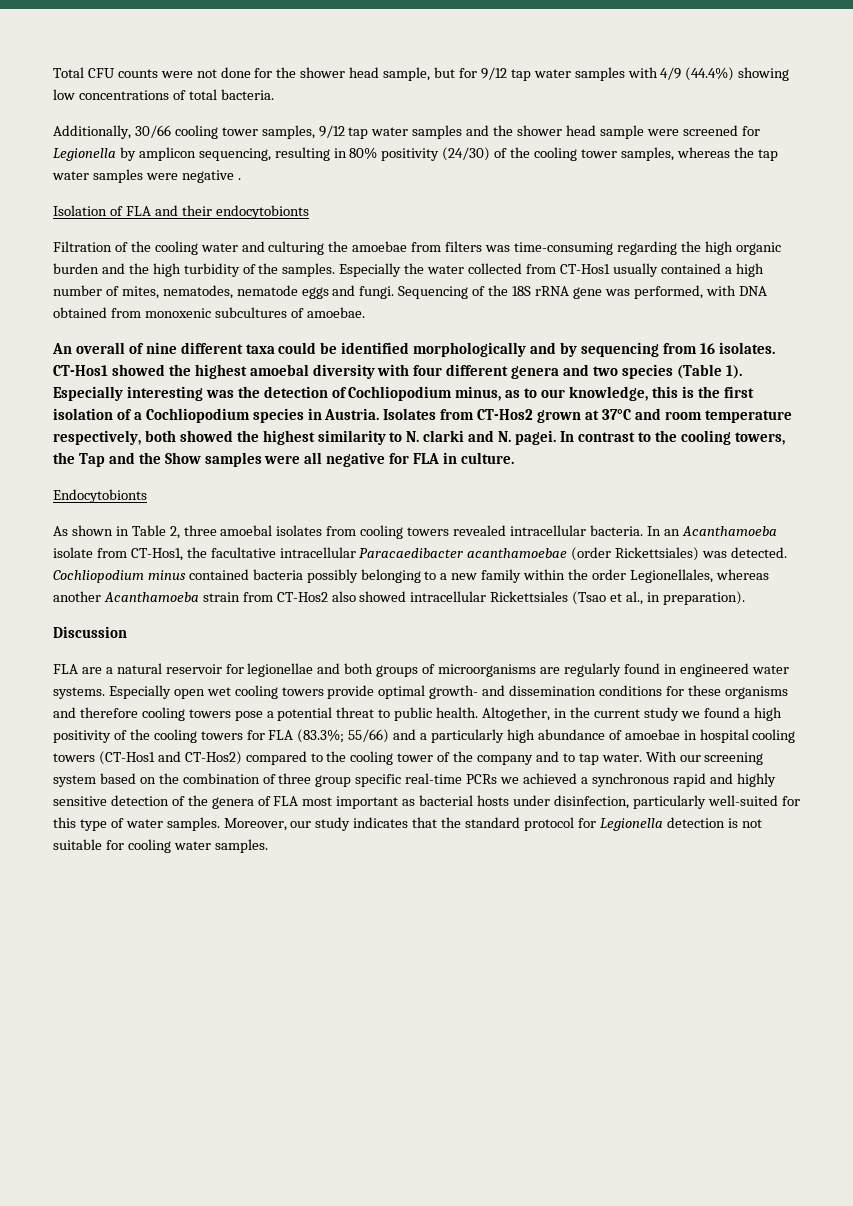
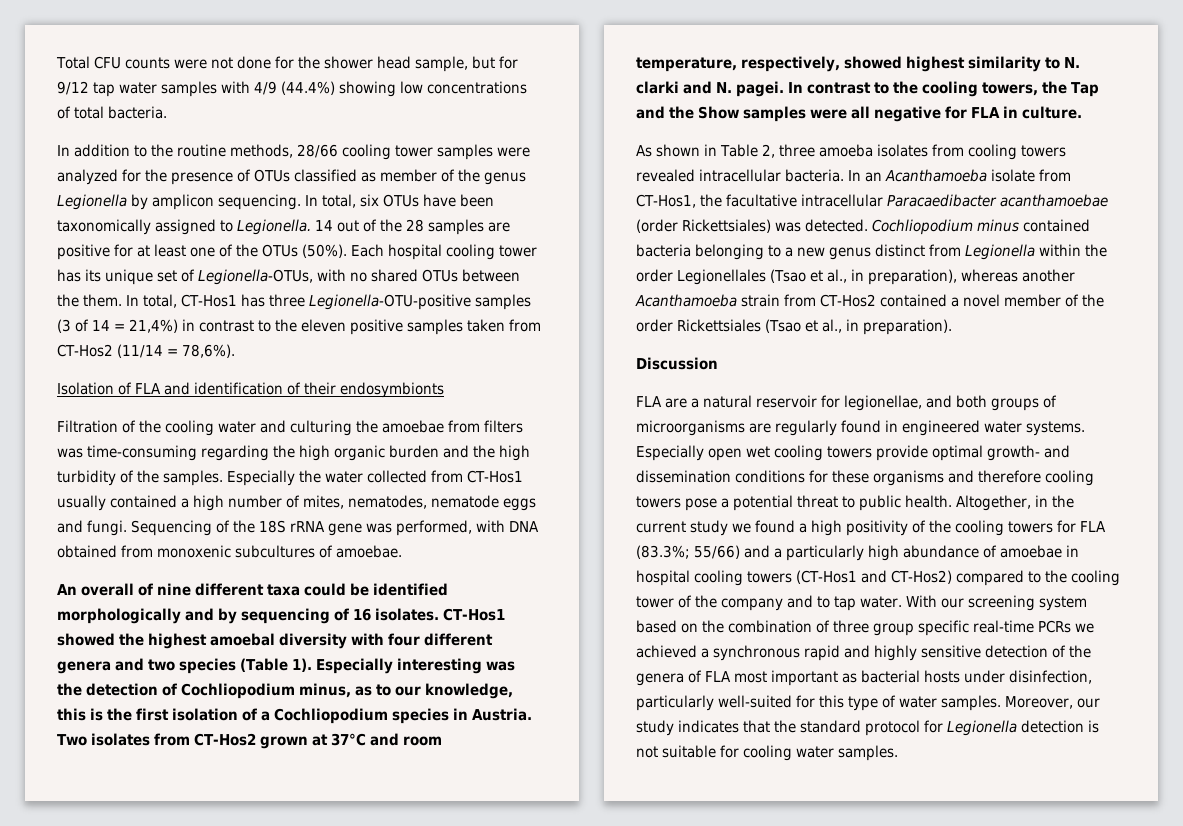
[53,125,760,139] [53,147,778,161] [52,169,241,183] Additionally, 30/66 cooling tower samples, 9/12 tap water samples and the shower head sample were screened for Legionella by amplicon sequencing, resulting in 80% positivity (24/30) of the cooling tower samples, whereas the tap water samples were negative . -> [57,144,530,160] [57,169,526,185] [57,194,494,210] [57,219,510,235] [57,244,537,260] [57,269,520,285] [57,294,531,310] [57,319,541,335] [57,344,235,358] In addition to the routine methods, 28/66 cooling tower samples were analyzed for the presence of OTUs classified as member of the genus Legionella by amplicon sequencing. In total, six OTUs have been taxonomically assigned to Legionella. 14 out of the 28 samples are positive for at least one of the OTUs (50%). Each hospital cooling tower has its unique set of Legionella-OTUs, with no shared OTUs between the them. In total, CT-Hos1 has three Legionella-OTU-positive samples (3 of 14 = 21,4%) in contrast to the eleven positive samples taken from CT-Hos2 (11/14 = 78,6%).
[181,205,309,219] their endocytobionts -> [194,382,444,398] identification of their endosymbionts
[662,343,697,354] from -> [334,608,349,621] of
[383,408,437,420] Isolates -> [57,733,150,746] Two isolates
[704,410,792,423] [53,430,259,445] temperature respectively, both showed the -> [636,56,902,72] temperature, respectively, showed
[53,489,147,503] // Endocytobionts -> (1082, 112) none
[220,525,273,536] amoebal -> [818,144,873,157] amoeba
[306,569,358,583] possibly -> (691, 250) none
[481,569,713,583] family within the order Legionellales, -> [829,244,1107,260] [636,269,957,285] genus distinct from Legionella within the order Legionellales (Tsao et al., in preparation),
[331,591,487,602] also showed intracellular -> [879,294,1104,307] [636,319,673,332] contained a novel member of the order
[247,663,314,677] legionellae -> [844,395,922,411] legionellae,

